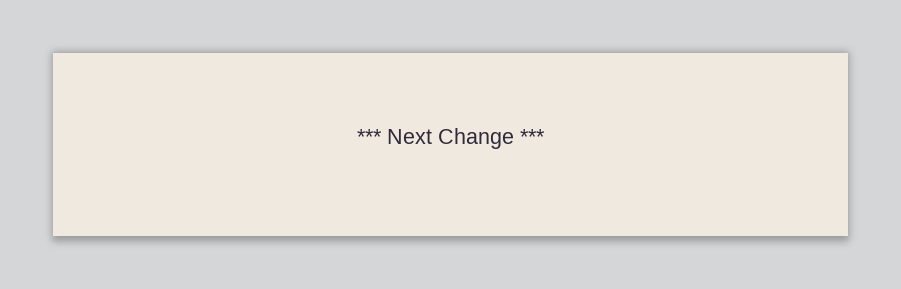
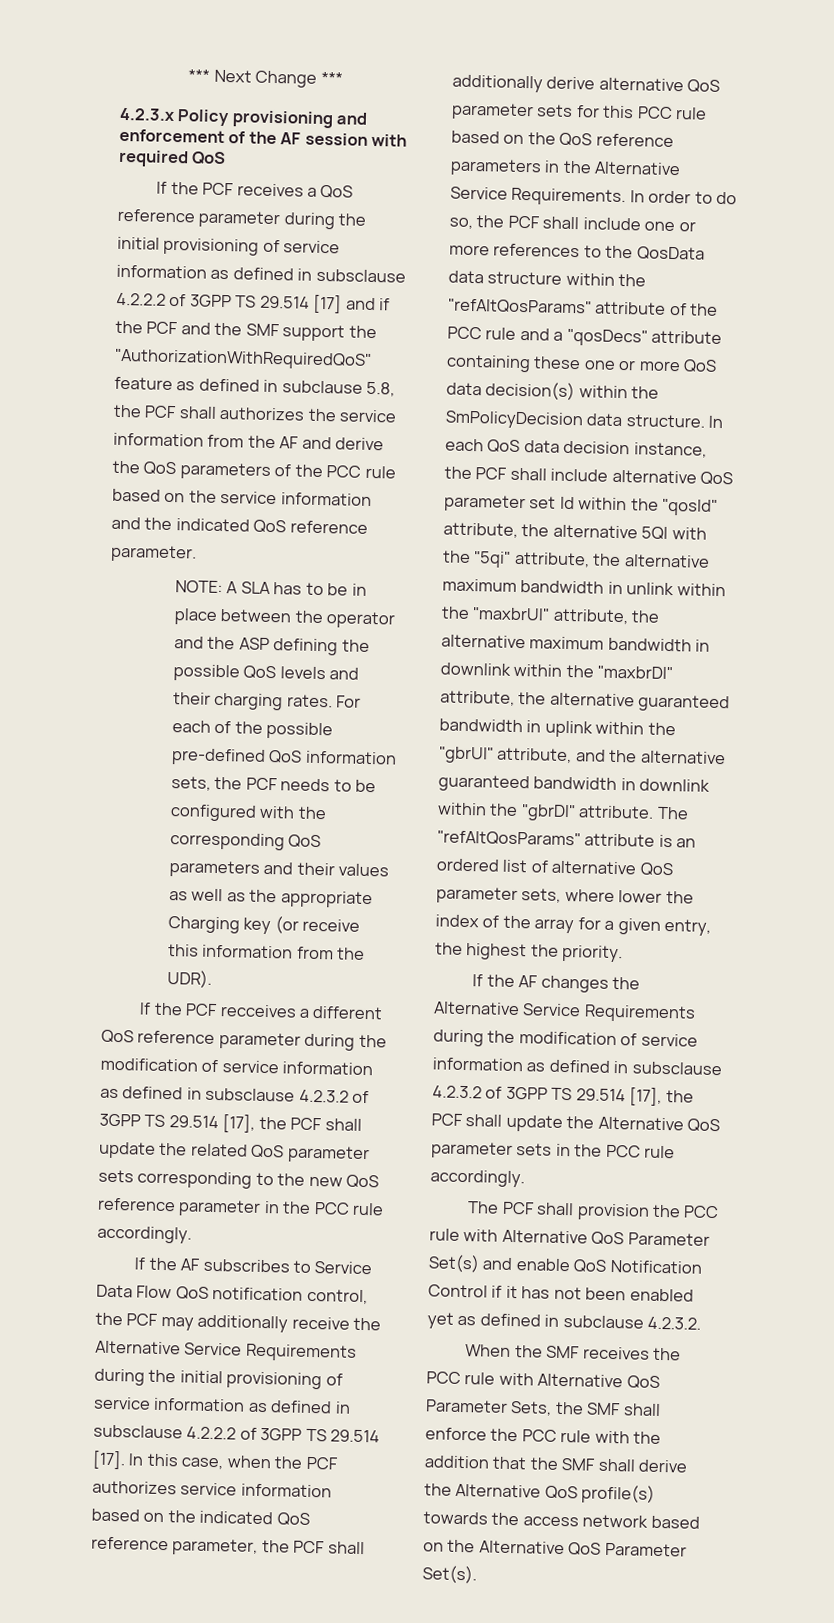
(545, 136) none -> [119,107,369,129] [119,128,408,147] [118,149,227,168] [156,181,354,198] [117,208,367,230] [117,236,341,256] [116,264,406,283] [116,292,391,314] [115,320,377,342] [114,348,372,370] [114,376,396,397] [113,404,398,423] [113,432,385,451] [112,460,396,480] [112,488,372,507] [111,516,368,534] [110,544,197,563] [174,580,367,596] [173,608,396,629] [173,636,370,656] [172,664,360,682] [172,692,362,711] [171,720,334,740] [170,748,397,766] [170,776,377,793] [169,804,327,822] [169,832,322,851] [168,860,390,878] [168,888,373,909] [167,916,361,935] [167,944,366,960] [166,970,212,988] [139,1002,384,1020] [101,1029,387,1051] [100,1057,374,1076] [100,1086,370,1104] [99,1113,362,1133] [98,1141,370,1164] [98,1169,380,1189] [97,1197,385,1217] [97,1225,192,1244] [134,1257,373,1275] [96,1284,368,1305] [95,1312,382,1333] [95,1340,357,1362] [94,1368,343,1390] [93,1396,351,1414] [93,1424,381,1443] [92,1450,338,1470] [92,1480,332,1498] [91,1508,310,1525] [91,1536,365,1556] [452,74,721,93] [451,102,708,121] [451,130,674,148] [450,158,682,177] [450,186,738,207] [449,215,696,232] [449,243,705,260] [448,270,647,287] [448,298,719,316] [447,326,723,347] [446,354,718,373] [446,381,660,401] [445,410,724,430] [445,438,707,458] [444,466,734,485] [444,494,719,516] [443,522,707,540] [443,550,710,568] [442,578,726,597] [441,606,661,625] [441,634,711,652] [440,662,674,680] [440,690,731,713] [439,718,676,738] [438,746,726,765] [438,774,711,793] [437,802,689,822] [437,830,697,848] [436,858,674,876] [436,886,694,905] [435,914,712,936] [435,942,624,963] [472,974,640,993] [433,1001,696,1023] [433,1029,698,1047] [432,1057,723,1076] [432,1085,694,1106] [431,1113,721,1132] [431,1141,676,1159] [430,1169,525,1188] [467,1201,720,1221] [429,1228,710,1246] [428,1254,703,1274] [428,1284,694,1302] [427,1312,702,1330] [465,1344,681,1361] [426,1371,660,1388] [425,1399,661,1416] [425,1427,662,1445] [424,1455,689,1473] [424,1483,656,1504] [423,1511,700,1529] [423,1539,687,1557] [422,1565,477,1584] // 4.2.3.x Policy provisioning and enforcement of the AF session with required QoS // If the PCF receives a QoS reference parameter during the initial provisioning of service information as defined in subsclause 4.2.2.2 of 3GPP TS 29.514 [17] and if the PCF and the SMF support the "AuthorizationWithRequiredQoS" feature as defined in subclause 5.8, the PCF shall authorizes the service information from the AF and derive the QoS parameters of the PCC rule based on the service information and the indicated QoS reference parameter. // NOTE: A SLA has to be in place between the operator and the ASP defining the possible QoS levels and their charging rates. For each of the possible pre-defined QoS information sets, the PCF needs to be configured with the corresponding QoS parameters and their values as well as the appropriate Charging key (or receive this information from the UDR). // If the PCF recceives a different QoS reference parameter during the modification of service information as defined in subsclause 4.2.3.2 of 3GPP TS 29.514 [17], the PCF shall update the related QoS parameter sets corresponding to the new QoS reference parameter in the PCC rule accordingly. // If the AF subscribes to Service Data Flow QoS notification control, the PCF may additionally receive the Alternative Service Requirements during the initial provisioning of service information as defined in subsclause 4.2.2.2 of 3GPP TS 29.514 [17]. In this case, when the PCF authorizes service information based on the indicated QoS reference parameter, the PCF shall additionally derive alternative QoS parameter sets for this PCC rule based on the QoS reference parameters in the Alternative Service Requirements. In order to do so, the PCF shall include one or more references to the QosData data structure within the "refAltQosParams" attribute of the PCC rule and a "qosDecs" attribute containing these one or more QoS data decision(s) within the SmPolicyDecision data structure. In each QoS data decision instance, the PCF shall include alternative QoS parameter set Id within the "qosId" attribute, the alternative 5QI with the "5qi" attribute, the alternative maximum bandwidth in unlink within the "maxbrUl" attribute, the alternative maximum bandwidth in downlink within the "maxbrDl" attribute, the alternative guaranteed bandwidth in uplink within the "gbrUl" attribute, and the alternative guaranteed bandwidth in downlink within the "gbrDl" attribute. The "refAltQosParams" attribute is an ordered list of alternative QoS parameter sets, where lower the index of the array for a given entry, the highest the priority. // If the AF changes the Alternative Service Requirements during the modification of service information as defined in subsclause 4.2.3.2 of 3GPP TS 29.514 [17], the PCF shall update the Alternative QoS parameter sets in the PCC rule accordingly. // The PCF shall provision the PCC rule with Alternative QoS Parameter Set(s) and enable QoS Notification Control if it has not been enabled yet as defined in subclause 4.2.3.2. // When the SMF receives the PCC rule with Alternative QoS Parameter Sets, the SMF shall enforce the PCC rule with the addition that the SMF shall derive the Alternative QoS profile(s) towards the access network based on the Alternative QoS Parameter Set(s).

